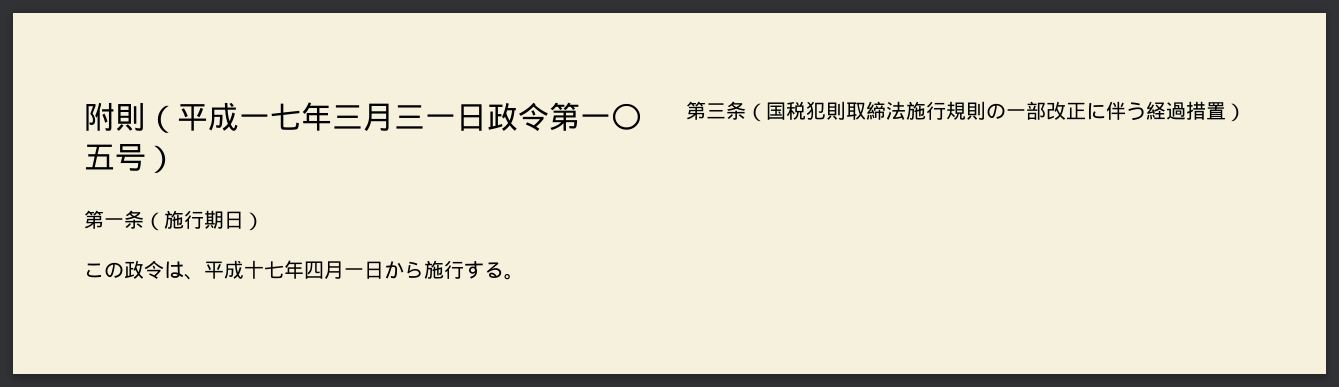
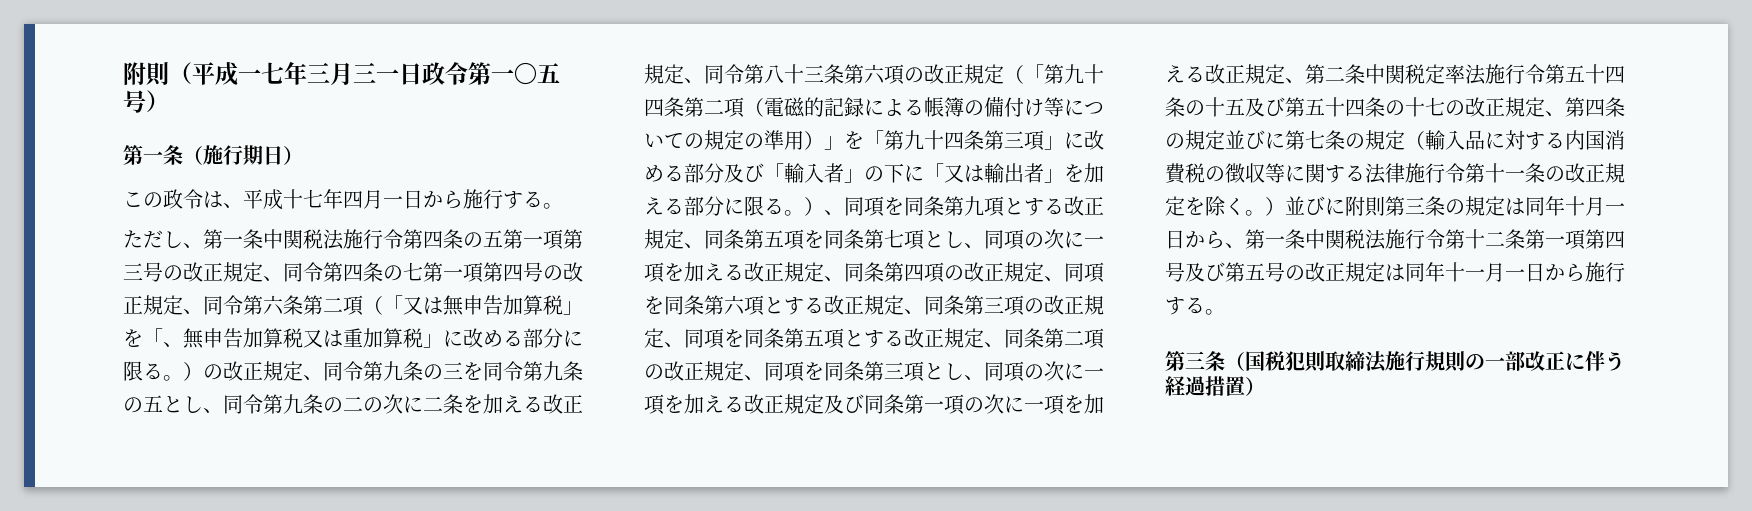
(524, 276) none -> [123,229,583,250] [123,262,583,283] [123,295,583,316] [123,328,583,349] [123,361,583,381] [123,394,583,414] [644,64,1104,85] [644,97,1104,118] [644,130,1104,151] [644,163,1104,183] [644,196,1104,217] [644,229,1104,250] [644,262,1104,283] [644,295,1104,316] [644,328,1104,349] [644,361,1104,382] [644,394,1104,415] [1165,64,1625,85] [1165,97,1625,117] [1165,130,1625,150] [1165,163,1625,184] [1165,196,1625,217] [1165,229,1625,250] [1165,262,1625,282] [1165,297,1225,315] // ただし、第一条中関税法施行令第四条の五第一項第三号の改正規定、同令第四条の七第一項第四号の改正規定、同令第六条第二項（「又は無申告加算税」を「、無申告加算税又は重加算税」に改める部分に限る。）の改正規定、同令第九条の三を同令第九条の五とし、同令第九条の二の次に二条を加える改正規定、同令第八十三条第六項の改正規定（「第九十四条第二項（電磁的記録による帳簿の備付け等についての規定の準用）」を「第九十四条第三項」に改める部分及び「輸入者」の下に「又は輸出者」を加える部分に限る。）、同項を同条第九項とする改正規定、同条第五項を同条第七項とし、同項の次に一項を加える改正規定、同条第四項の改正規定、同項を同条第六項とする改正規定、同条第三項の改正規定、同項を同条第五項とする改正規定、同条第二項の改正規定、同項を同条第三項とし、同項の次に一項を加える改正規定及び同条第一項の次に一項を加える改正規定、第二条中関税定率法施行令第五十四条の十五及び第五十四条の十七の改正規定、第四条の規定並びに第七条の規定（輸入品に対する内国消費税の徴収等に関する法律施行令第十一条の改正規定を除く。）並びに附則第三条の規定は同年十月一日から、第一条中関税法施行令第十二条第一項第四号及び第五号の改正規定は同年十一月一日から施行する。

